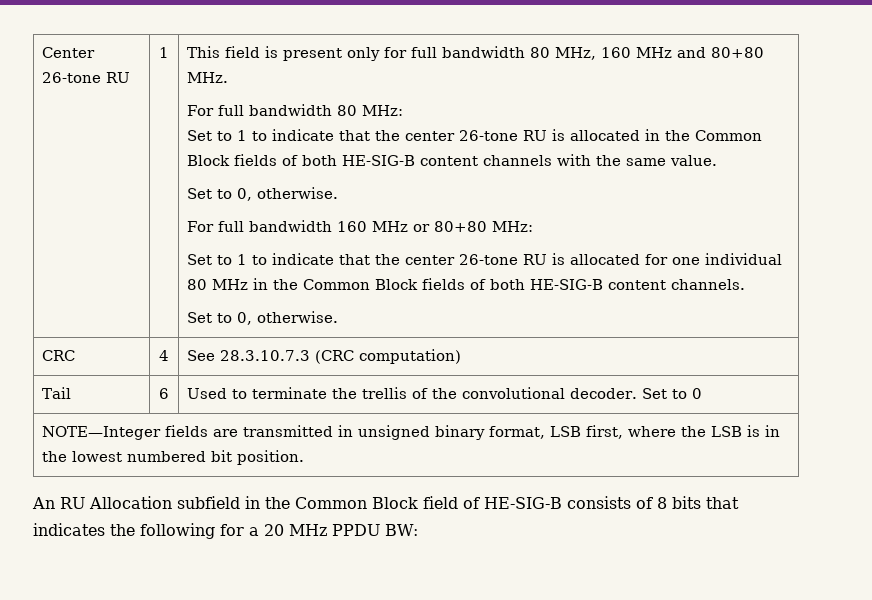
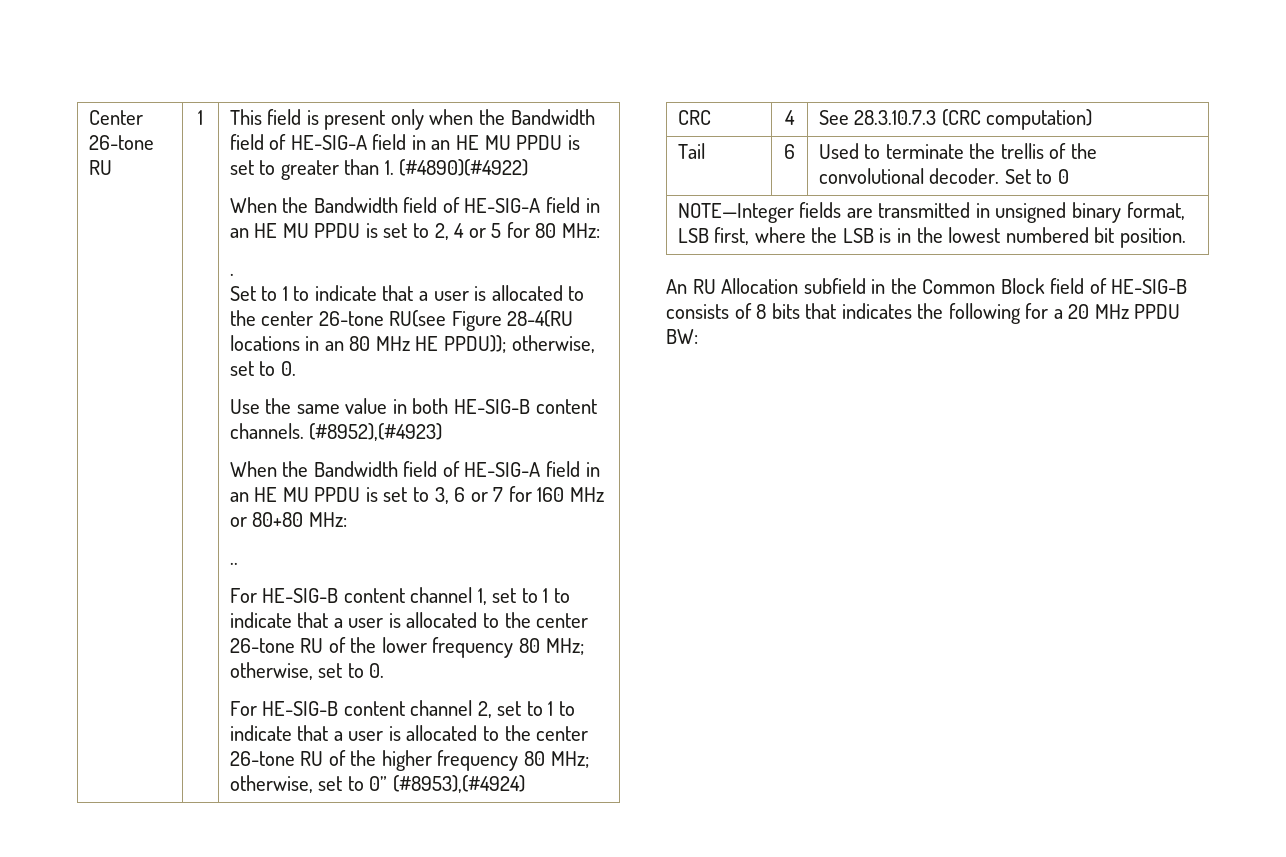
[384,46,765,60] [187,72,229,83] [187,104,333,116] for full bandwidth 80 MHz, 160 MHz and 80+80 MHz. // For full bandwidth -> [429,109,595,125] [229,134,580,150] [229,159,529,180] [229,197,600,213] [229,222,530,240] when the Bandwidth field of HE-SIG-A field in an HE MU PPDU is set to greater than 1. (#4890)(#4922) // When the Bandwidth field of HE-SIG-A field in an HE MU PPDU is set to 2, 4 or 5 for
[187,129,763,141] [187,154,718,166] [187,187,339,201] [187,220,333,232] // Set to 1 to indicate that the center 26-tone RU is allocated in the Common Block fields of both HE-SIG-B content channels with the same value. // Set to 0, otherwise. // For full bandwidth -> [229,273,234,276] [229,285,585,301] [229,310,574,331] [229,335,595,353] [229,361,296,376] [229,398,597,414] [229,423,443,441] [229,461,600,477] [229,486,532,504] // . // Set to 1 to indicate that a user is allocated to the center 26-tone RU(see Figure 28-4(RU locations in an 80 MHz HE PPDU)); otherwise, set to 0. // Use the same value in both HE-SIG-B content channels. (#8952),(#4923) // When the Bandwidth field of HE-SIG-A field in an HE MU PPDU is set to 3, 6 or 7 for
[187,253,783,265] [187,278,746,290] [187,311,339,325] Set to 1 to indicate that the center 26-tone RU is allocated for one individual 80 MHz in the Common Block fields of both HE-SIG-B content channels. // Set to 0, otherwise. -> [229,562,238,565] [229,587,571,605] [229,612,589,628] [229,637,584,658] [229,662,385,680] [229,700,576,718] [229,725,589,741] [229,750,589,771] [229,775,525,793] .. // For HE-SIG-B content channel 1, set to 1 to indicate that a user is allocated to the center 26-tone RU of the lower frequency 80 MHz; otherwise, set to 0. // For HE-SIG-B content channel 2, set to 1 to indicate that a user is allocated to the center 26-tone RU of the higher frequency 80 MHz; otherwise, set to 0” (#8953),(#4924)

